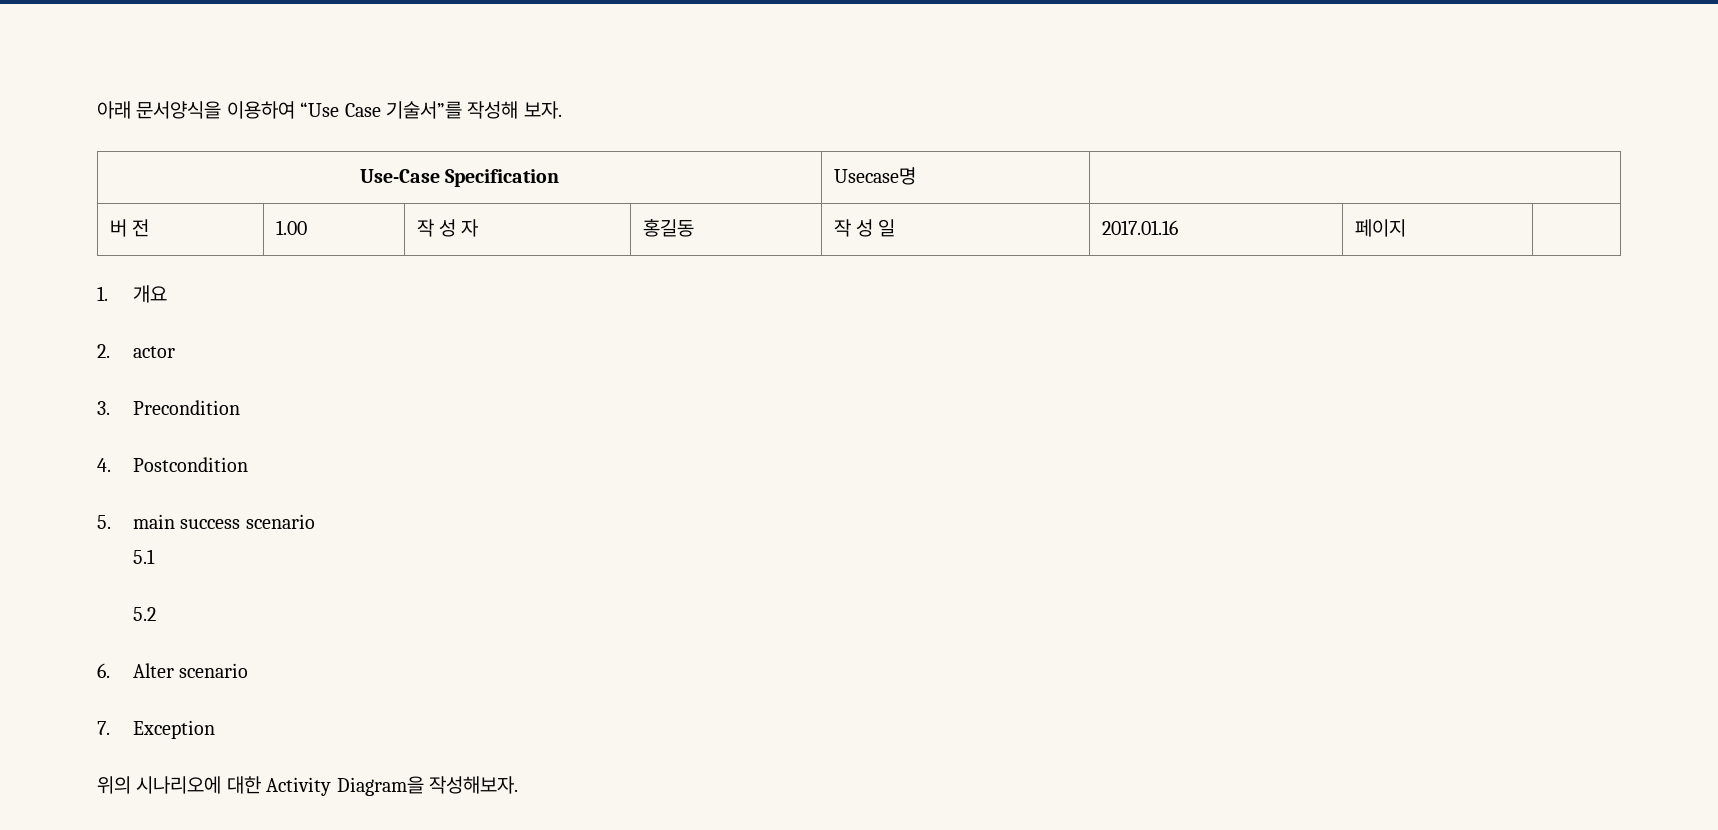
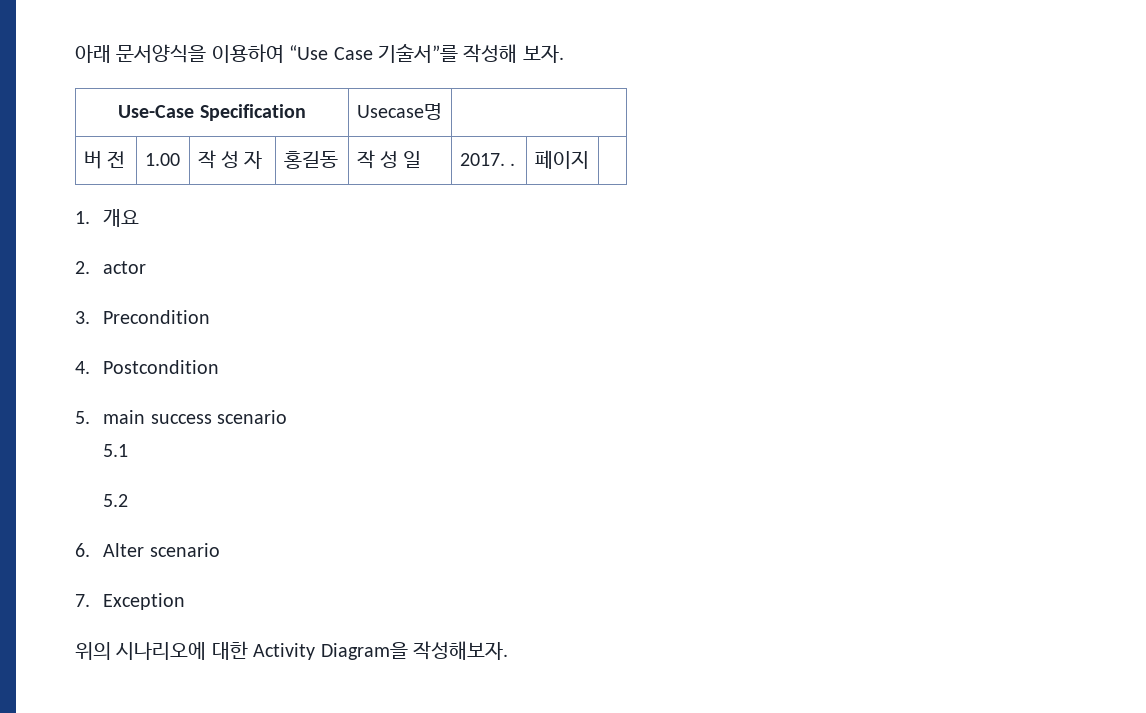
[1101,220,1178,235] 2017.01.16 -> [459,153,516,166] 2017. .

